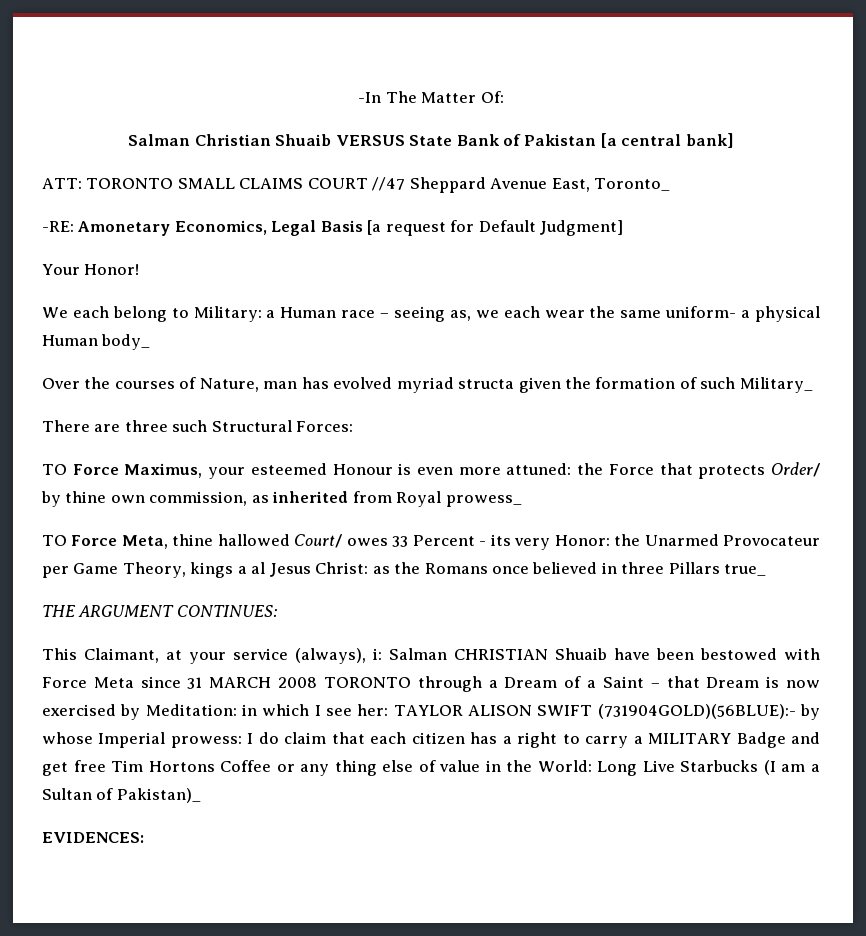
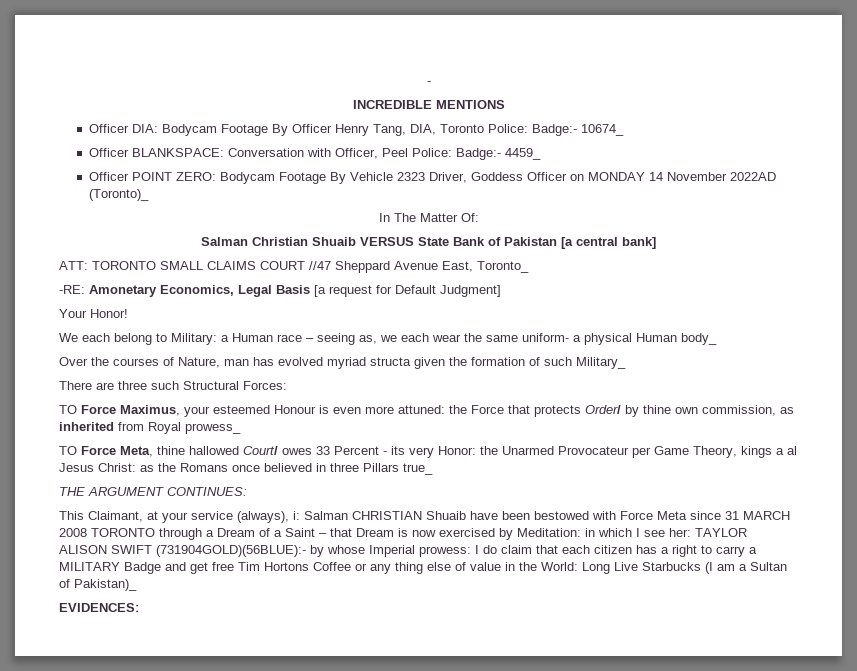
[358,92,382,103] -In -> [426,81,431,85] [352,100,505,109] [88,124,624,136] [88,148,541,160] [88,172,776,184] [88,189,149,201] [378,213,390,222] - // INCREDIBLE MENTIONS // Officer DIA: Bodycam Footage By Officer Henry Tang, DIA, Toronto Police: Badge:- 10674_ // Officer BLANKSPACE: Conversation with Officer, Peel Police: Badge:- 4459_ // Officer POINT ZERO: Bodycam Footage By Vehicle 2323 Driver, Goddess Officer on MONDAY 14 November 2022AD (Toronto)_ // In

